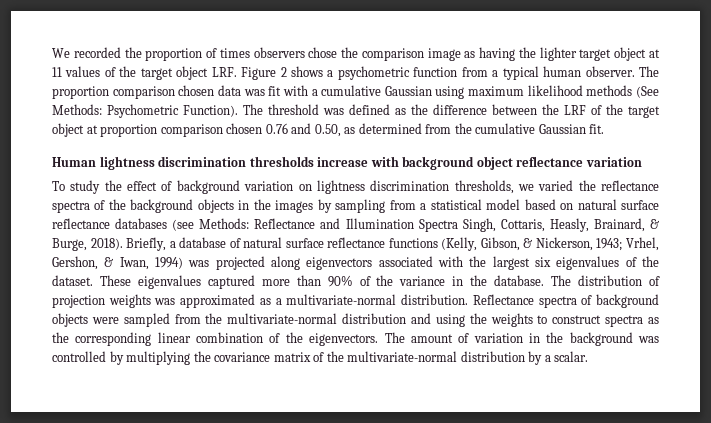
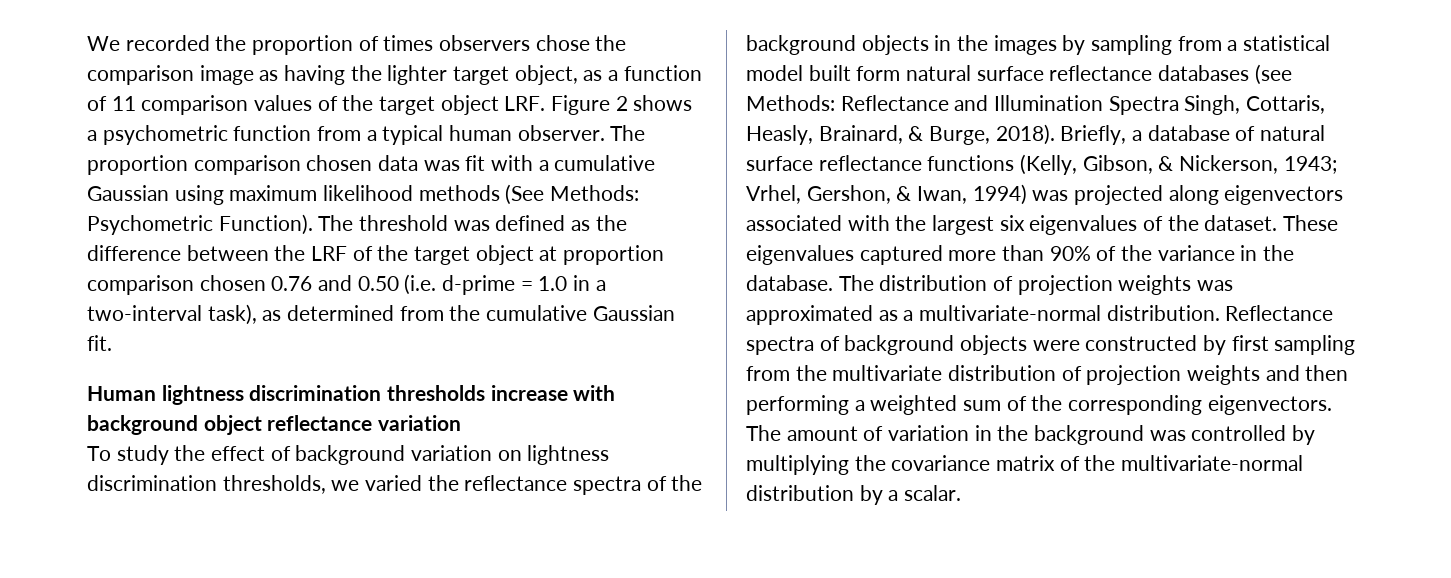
[614,47,660,61] [52,67,62,77] object at 11 -> [514,65,702,85] [87,95,249,115] object, as a function of 11 comparison
[314,124,341,137] 0.50, -> [357,274,606,295] [87,304,257,325] 0.50 (i.e. d-prime = 1.0 in a two-interval task),
[524,199,574,210] based on -> [808,65,901,81] built form
[123,313,659,327] [52,332,303,346] sampled from the multivariate-normal distribution and using the weights to construct spectra as the corresponding linear combination of the -> [1085,335,1356,355] [746,365,1349,385] [746,395,1203,415] constructed by first sampling from the multivariate distribution of projection weights and then performing a weighted sum of the corresponding

